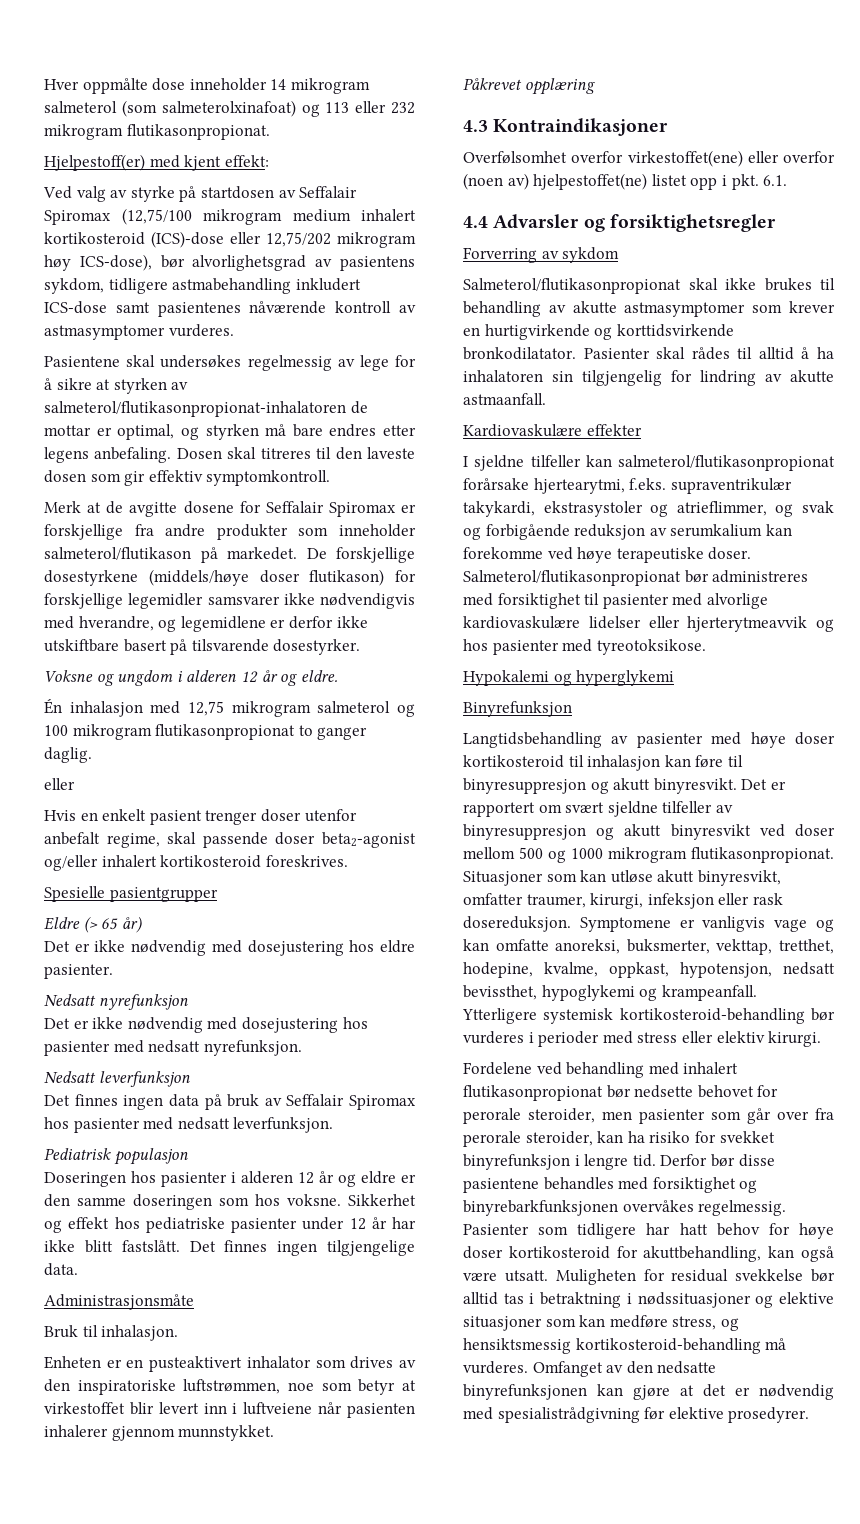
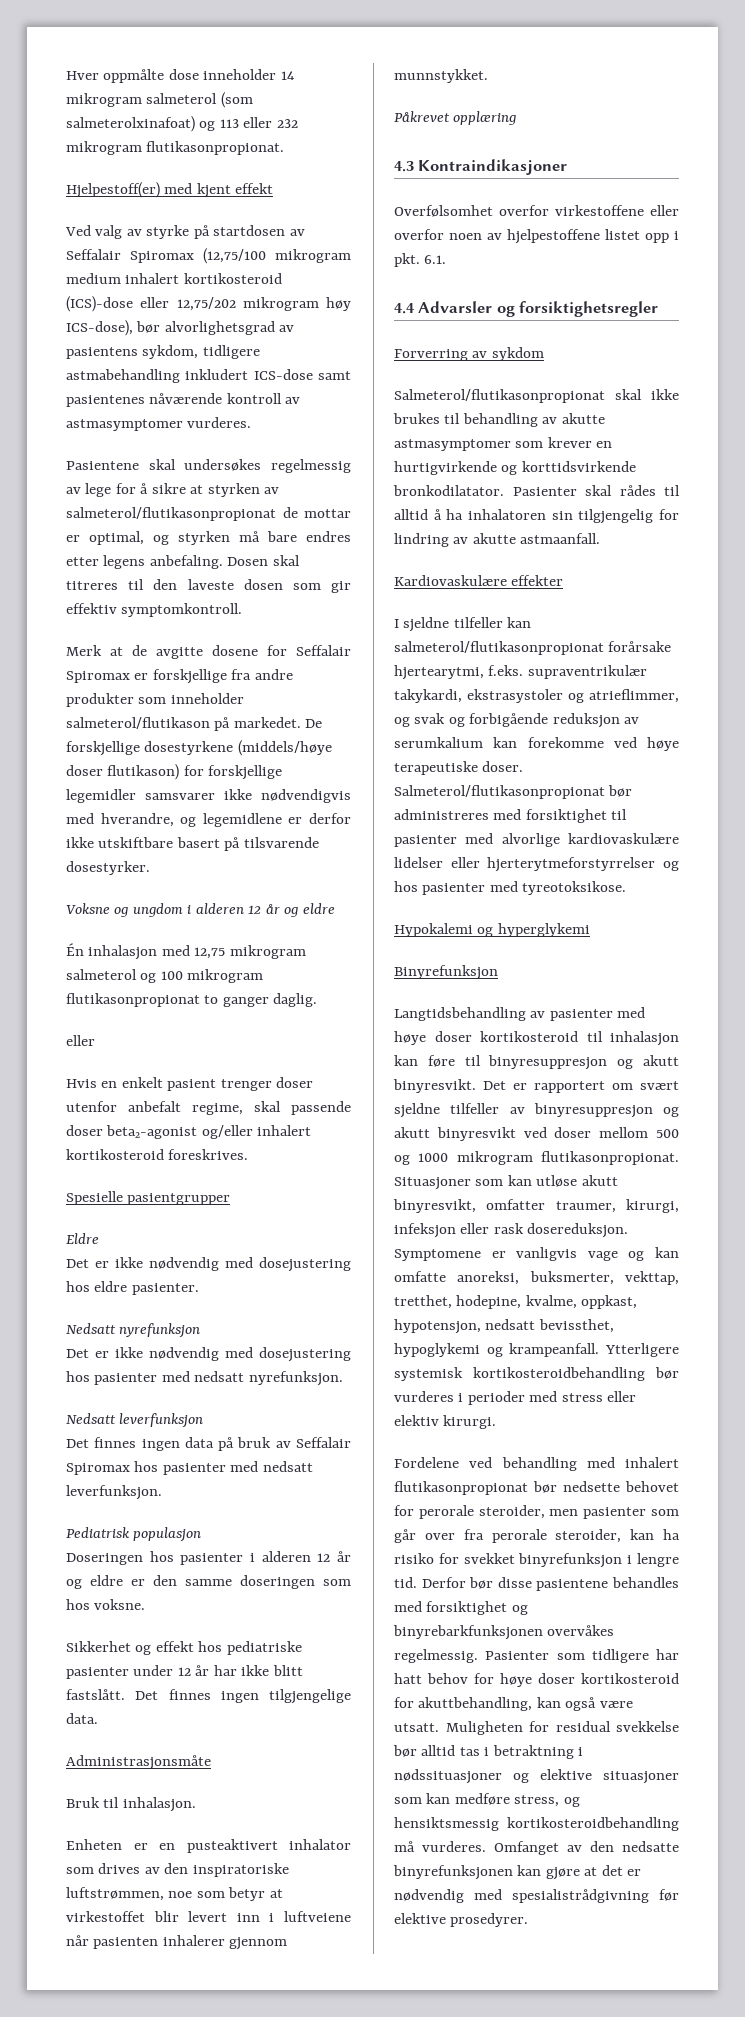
[224,155,269,167] effekt: -> [235,183,274,194] effekt
[44,401,346,417] salmeterol/flutikasonpropionat-inhalatoren -> [66,507,276,521] salmeterol/flutikasonpropionat
[300,670,338,682] eldre. -> [302,903,335,914] eldre
[83,916,142,933] (> 65 år) -> (99, 1238) none
(341, 1200) none -> (146, 1604) //
[627,150,743,167] virkestoffet(ene) -> [555,205,644,216] virkestoffene
[463,173,648,190] (noen av) hjelpestoffet(ne) -> [449,229,600,244] noen av hjelpestoffene
[687,616,808,632] hjerterytmeavvik -> [487,857,656,872] hjerterytmeforstyrrelser
[619,1008,805,1024] kortikosteroid-behandling -> [473,1367,645,1381] kortikosteroidbehandling
[575,1338,761,1354] kortikosteroid-behandling -> [506,1817,679,1831] kortikosteroidbehandling

